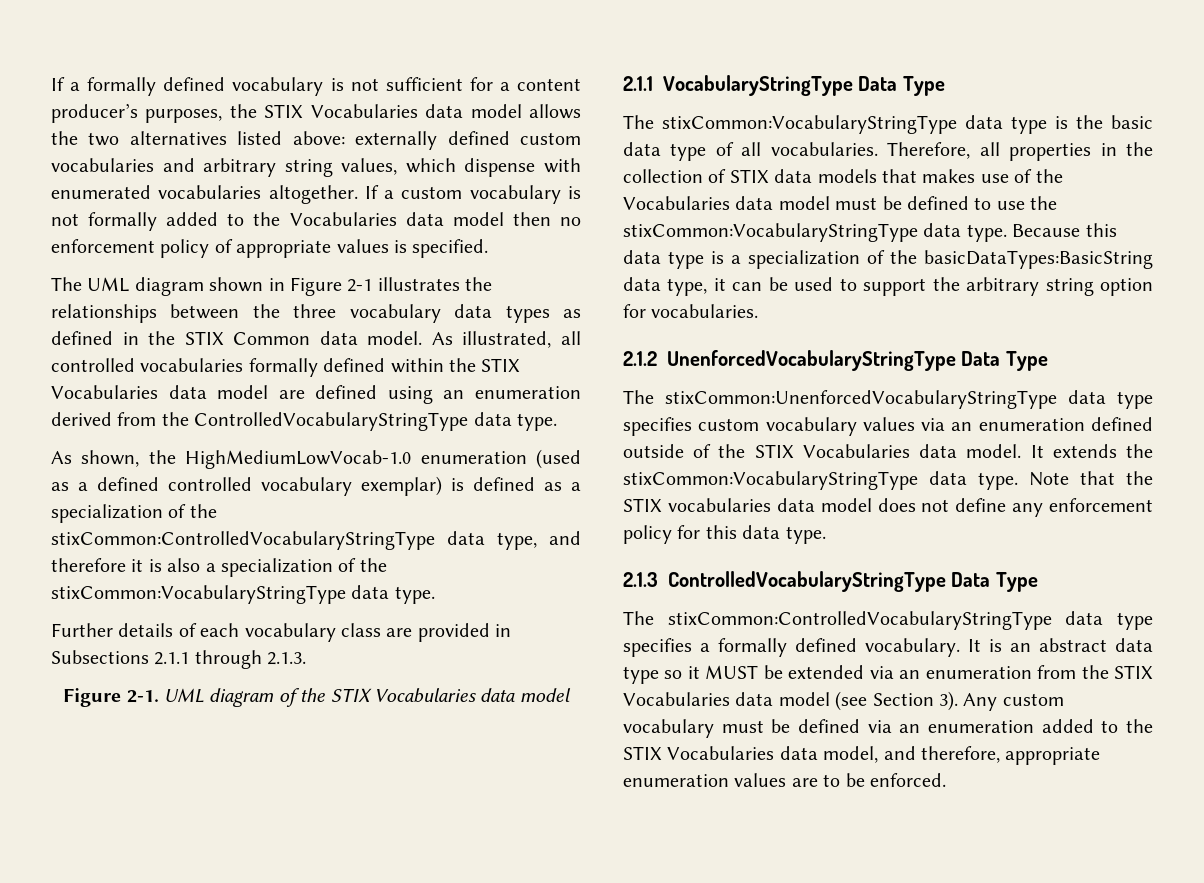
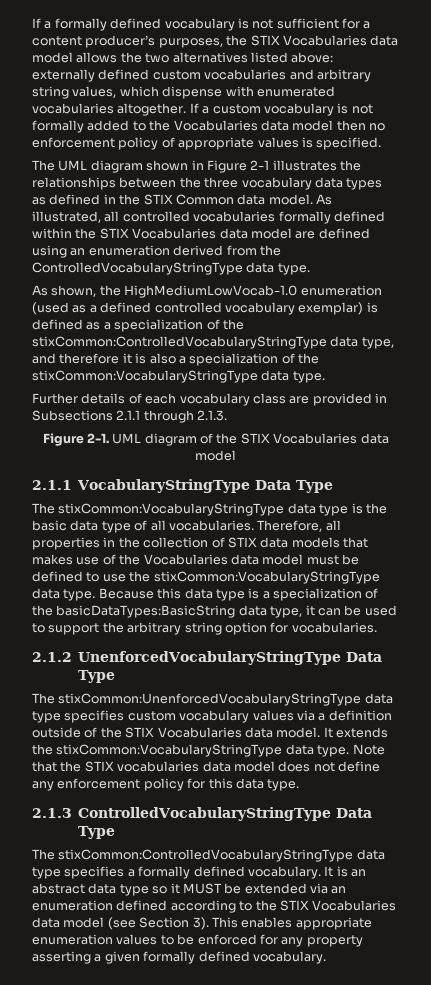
[951,417,1153,431] an enumeration defined -> [318,710,392,721] a definition
[1037,665,1077,679] from -> [116,900,253,913] defined according to
[963,693,1064,711] [623,719,1153,738] [623,746,1000,763] Any custom vocabulary must be defined via an enumeration added to the STIX Vocabularies data model, and therefore, -> [211,917,293,928] This enables
[791,778,818,787] are -> (158, 939) none
[870,773,946,787] enforced. -> [197,934,363,947] [32,951,326,964] enforced for any property asserting a given formally defined vocabulary.

